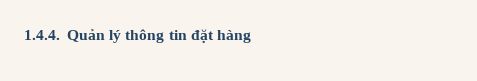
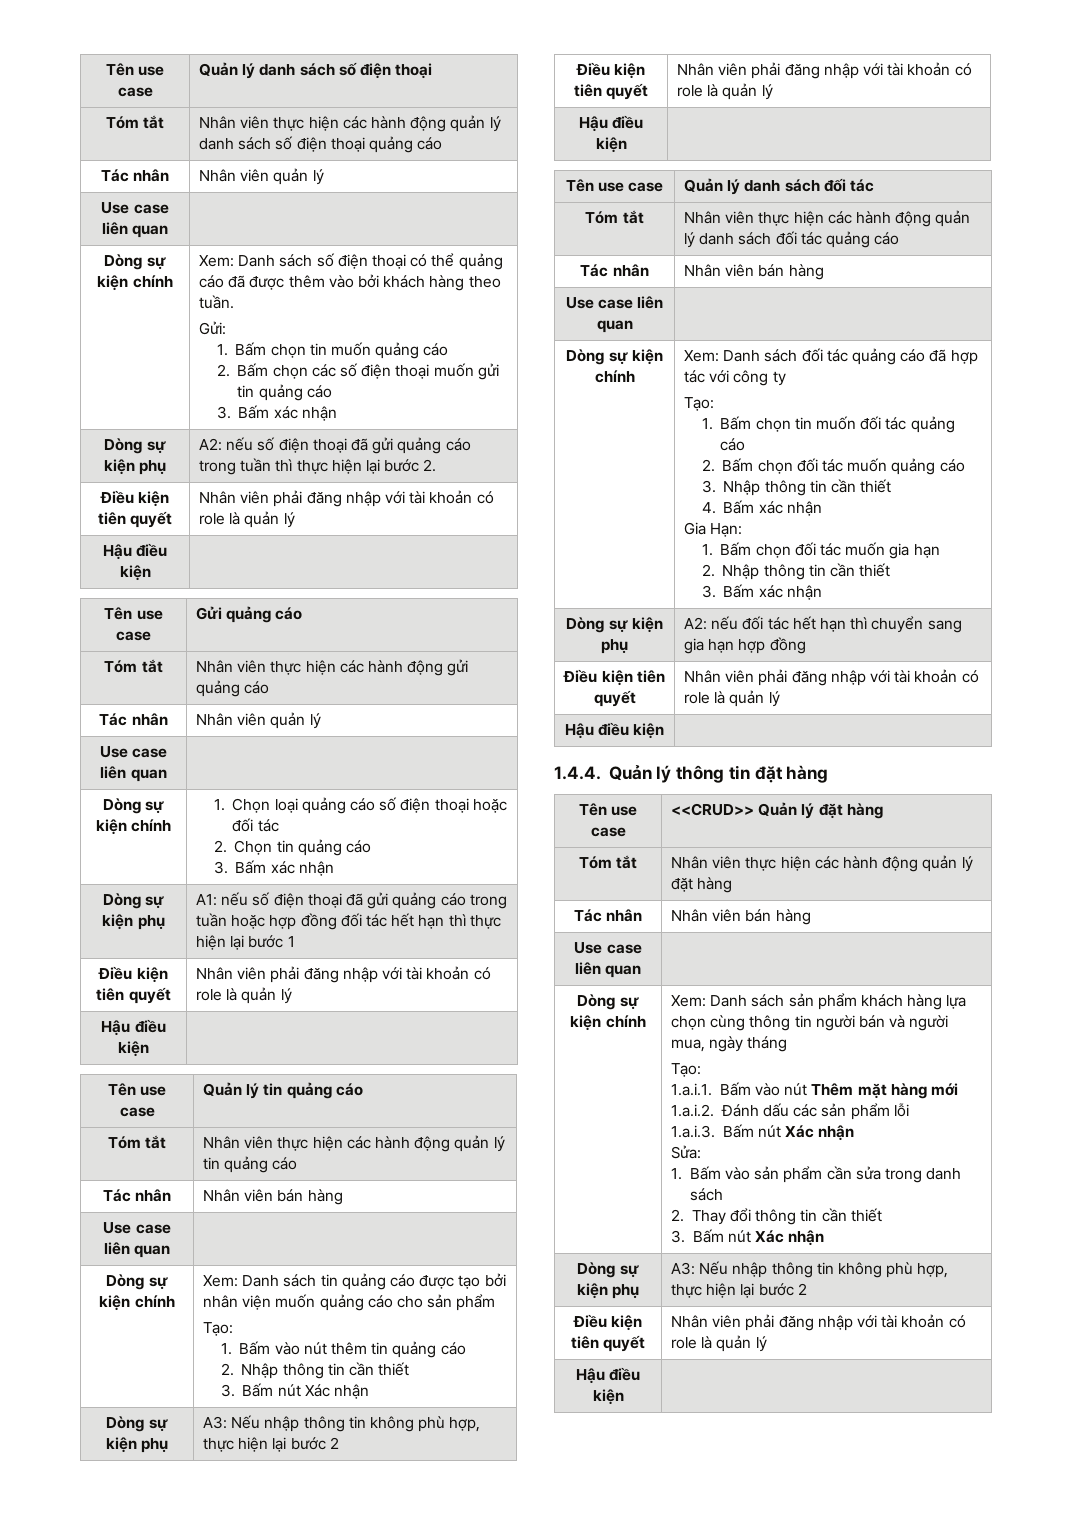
(24, 35) none -> [105,63,165,76] [117,87,153,97] [199,62,433,79] [105,115,165,129] [199,115,501,132] [199,136,443,153] [100,169,170,182] [199,168,324,185] [101,202,169,214] [101,222,169,238] [104,254,166,270] [97,275,173,291] [199,253,503,270] [199,274,501,291] [199,295,235,309] [199,321,227,335] [216,342,449,359] [216,363,499,380] [237,384,332,401] [216,405,337,421] [104,438,166,454] [103,459,167,475] [199,437,471,454] [199,458,437,475] [99,490,170,507] [97,511,173,528] [199,490,494,507] [199,511,295,528] [102,543,168,560] [119,565,151,581] [104,607,163,620] [116,631,151,641] [196,606,303,623] [104,659,163,673] [196,659,469,676] [196,680,270,697] [99,713,168,726] [196,712,321,729] [99,746,168,758] [100,766,167,782] [102,798,165,814] [95,819,172,835] [213,797,507,814] [232,818,279,832] [213,839,371,856] [213,860,334,876] [102,893,165,909] [102,914,165,930] [196,892,507,909] [196,913,501,930] [196,935,295,950] [98,966,168,983] [96,987,171,1004] [196,966,491,983] [196,987,292,1004] [101,1019,166,1036] [118,1041,149,1057] [107,1083,167,1096] [119,1107,155,1117] [203,1082,363,1099] [107,1135,167,1149] [203,1135,505,1152] [203,1156,298,1173] [102,1189,172,1202] [203,1189,343,1205] [103,1222,171,1234] [103,1242,171,1258] [106,1274,168,1290] [99,1295,175,1311] [203,1273,506,1290] [203,1294,496,1311] [203,1322,234,1336] [220,1341,466,1358] [220,1362,410,1379] [220,1383,369,1399] [106,1416,168,1432] [105,1437,169,1453] [203,1415,481,1432] [203,1437,339,1452] [575,62,646,79] [573,83,649,100] [677,62,972,79] [677,83,773,100] [578,115,644,132] [595,137,627,153] [565,179,664,192] [684,178,874,195] [585,210,644,224] [684,210,971,227] [684,231,900,248] [580,264,649,277] [684,264,824,280] [565,296,664,309] [596,320,633,333] [566,349,663,365] [594,370,635,383] [684,348,978,365] [684,370,786,386] [684,397,715,411] [701,416,955,433] [720,438,746,451] [701,458,965,475] [701,479,892,496] [701,500,822,516] [684,522,743,537] [701,542,940,559] [701,563,891,580] [701,584,822,600] [566,617,663,633] [601,639,628,654] [684,616,962,633] [684,637,806,654] [563,669,665,686] [593,690,636,707] [684,669,979,686] [684,690,780,707] [564,722,665,739] Tên use case | Quản lý danh sách số điện thoại // Tóm tắt | Nhân viên thực hiện các hành động quản lý danh sách số điện thoại quảng cáo // Tác nhân | Nhân viên quản lý // Use case liên quan | // Dòng sự kiện chính | Xem: Danh sách số điện thoại có thể quảng cáo đã được thêm vào bởi khách hàng theo tuần. // Gửi: // 1. Bấm chọn tin muốn quảng cáo // 2. Bấm chọn các số điện thoại muốn gửi tin quảng cáo // 3. Bấm xác nhận // Dòng sự kiện phụ | A2: nếu số điện thoại đã gửi quảng cáo trong tuần thì thực hiện lại bước 2. // Điều kiện tiên quyết | Nhân viên phải đăng nhập với tài khoản có role là quản lý // Hậu điều kiện | // Tên use case | Gửi quảng cáo // Tóm tắt | Nhân viên thực hiện các hành động gửi quảng cáo // Tác nhân | Nhân viên quản lý // Use case liên quan | // Dòng sự kiện chính | 1. Chọn loại quảng cáo số điện thoại hoặc đối tác // 2. Chọn tin quảng cáo // 3. Bấm xác nhận // Dòng sự kiện phụ | A1: nếu số điện thoại đã gửi quảng cáo trong tuần hoặc hợp đồng đối tác hết hạn thì thực hiện lại bước 1 // Điều kiện tiên quyết | Nhân viên phải đăng nhập với tài khoản có role là quản lý // Hậu điều kiện | // Tên use case | Quản lý tin quảng cáo // Tóm tắt | Nhân viên thực hiện các hành động quản lý tin quảng cáo // Tác nhân | Nhân viên bán hàng // Use case liên quan | // Dòng sự kiện chính | Xem: Danh sách tin quảng cáo được tạo bởi nhân viện muốn quảng cáo cho sản phẩm // Tạo: // 1. Bấm vào nút thêm tin quảng cáo // 2. Nhập thông tin cần thiết // 3. Bấm nút Xác nhận // Dòng sự kiện phụ | A3: Nếu nhập thông tin không phù hợp, thực hiện lại bước 2 // Điều kiện tiên quyết | Nhân viên phải đăng nhập với tài khoản có role là quản lý // Hậu điều kiện | // Tên use case | Quản lý danh sách đối tác // Tóm tắt | Nhân viên thực hiện các hành động quản lý danh sách đối tác quảng cáo // Tác nhân | Nhân viên bán hàng // Use case liên quan | // Dòng sự kiện chính | Xem: Danh sách đối tác quảng cáo đã hợp tác với công ty // Tạo: // 1. Bấm chọn tin muốn đối tác quảng cáo // 2. Bấm chọn đối tác muốn quảng cáo // 3. Nhập thông tin cần thiết // 4. Bấm xác nhận // Gia Hạn: // 1. Bấm chọn đối tác muốn gia hạn // 2. Nhập thông tin cần thiết // 3. Bấm xác nhận // Dòng sự kiện phụ | A2: nếu đối tác hết hạn thì chuyển sang gia hạn hợp đồng // Điều kiện tiên quyết | Nhân viên phải đăng nhập với tài khoản có role là quản lý // Hậu điều kiện | //
(251, 36) none -> [578,803,638,816] [590,827,626,837] [671,802,883,819] [578,855,638,869] [671,855,973,872] [671,877,733,893] [573,909,643,922] [671,909,811,925] [574,942,642,954] [574,962,642,978] [577,994,639,1010] [570,1015,646,1031] [671,993,967,1010] [671,1015,949,1031] [671,1036,788,1052] [671,1063,702,1077] [671,1082,958,1099] [671,1103,909,1120] [671,1124,855,1141] [671,1145,702,1159] [671,1166,962,1183] [689,1188,723,1201] [671,1208,882,1225] [671,1229,825,1246] [577,1262,639,1278] [576,1283,640,1299] [671,1261,949,1278] [671,1283,807,1298] [572,1314,643,1331] [570,1335,646,1352] [671,1314,966,1331] [671,1335,767,1352] [575,1367,641,1384] [592,1389,624,1405] // Tên use case | <<CRUD>> Quản lý đặt hàng // Tóm tắt | Nhân viên thực hiện các hành động quản lý đặt hàng // Tác nhân | Nhân viên bán hàng // Use case liên quan | // Dòng sự kiện chính | Xem: Danh sách sản phẩm khách hàng lựa chọn cùng thông tin người bán và người mua, ngày tháng // Tạo: // 1.a.i.1. Bấm vào nút Thêm mặt hàng mới // 1.a.i.2. Đánh dấu các sản phẩm lỗi // 1.a.i.3. Bấm nút Xác nhận // Sửa: // 1. Bấm vào sản phẩm cần sửa trong danh sách // 2. Thay đổi thông tin cần thiết // 3. Bấm nút Xác nhận // Dòng sự kiện phụ | A3: Nếu nhập thông tin không phù hợp, thực hiện lại bước 2 // Điều kiện tiên quyết | Nhân viên phải đăng nhập với tài khoản có role là quản lý // Hậu điều kiện |

